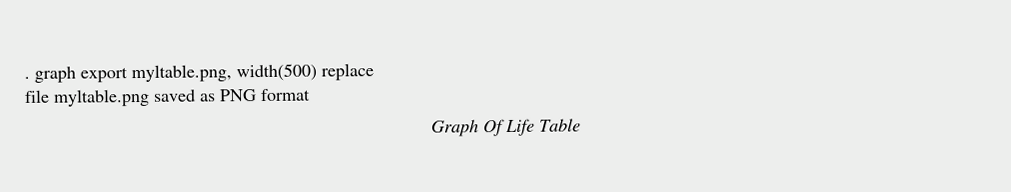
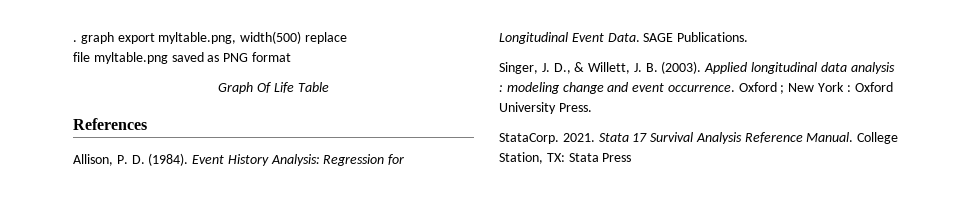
(581, 125) none -> [73,118,147,130] [73,153,405,166] [499,32,749,44] [499,61,895,74] [499,82,893,94] [499,102,592,114] [499,132,899,144] [499,152,632,164] // References // Allison, P. D. (1984). Event History Analysis: Regression for Longitudinal Event Data. SAGE Publications. // Singer, J. D., & Willett, J. B. (2003). Applied longitudinal data analysis : modeling change and event occurrence. Oxford ; New York : Oxford University Press. // StataCorp. 2021. Stata 17 Survival Analysis Reference Manual. College Station, TX: Stata Press

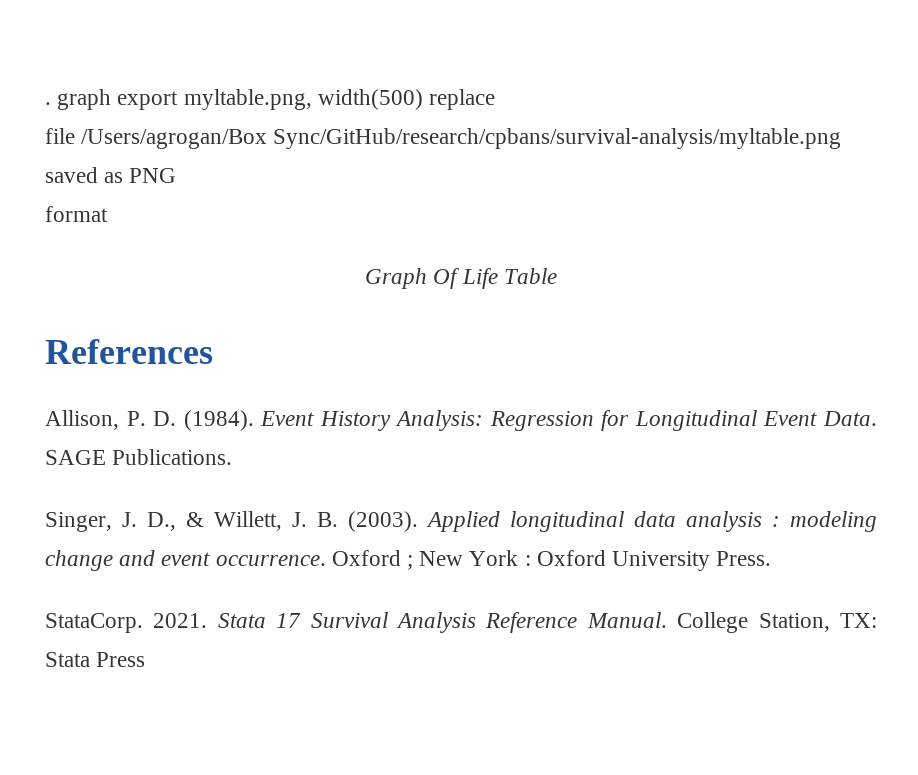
[93,52,168,64] myltable.png -> [81,128,842,149] /Users/agrogan/Box Sync/GitHub/research/cpbans/survival-analysis/myltable.png
(249, 57) none -> (177, 175) //

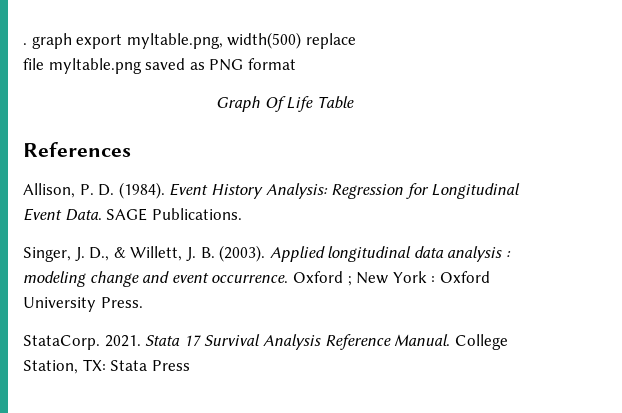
[81,128,842,149] /Users/agrogan/Box Sync/GitHub/research/cpbans/survival-analysis/myltable.png -> [48,58,142,74] myltable.png
(177, 175) // -> (244, 65) none

